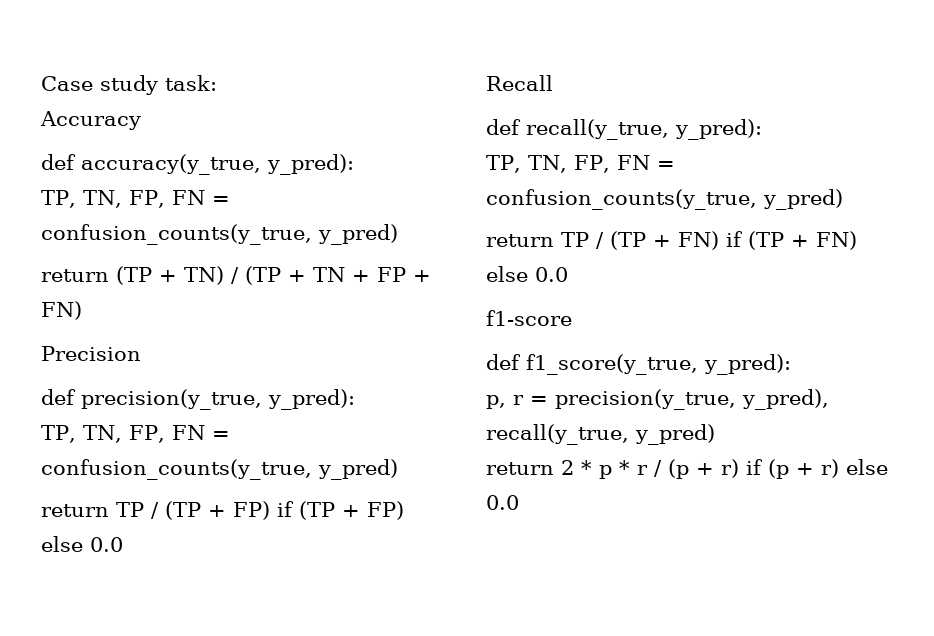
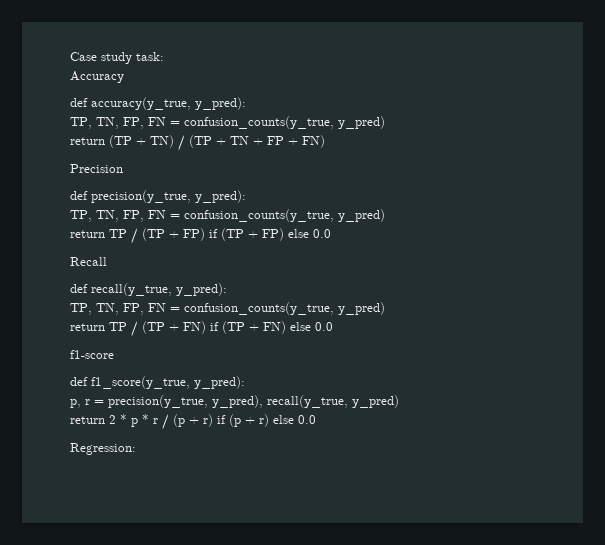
(519, 502) none -> [70,443,136,455] // Regression:

